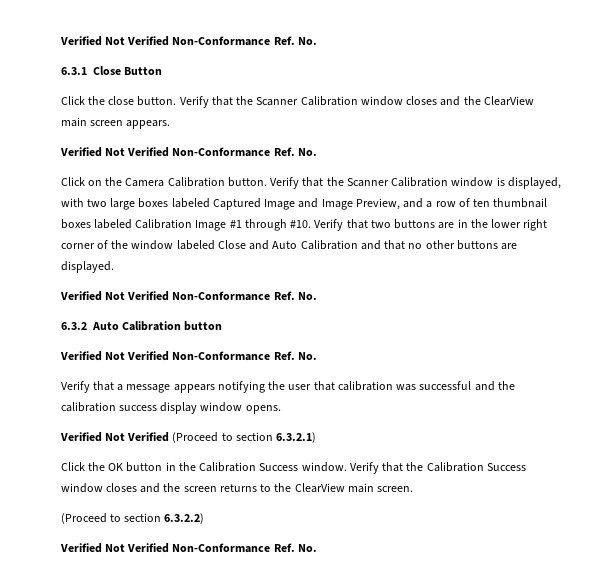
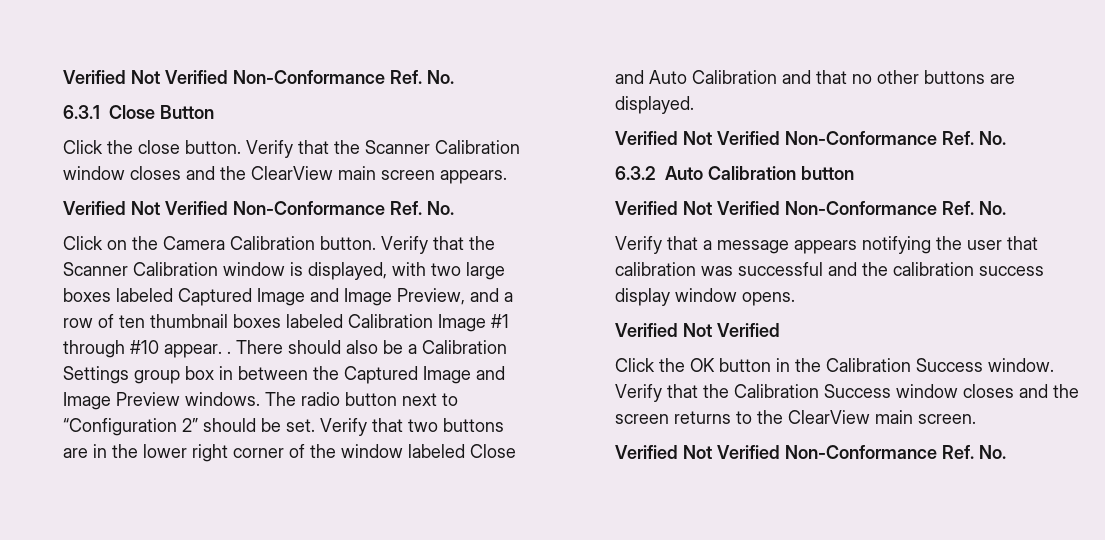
[290,220,312,228] #10. -> [129,340,507,358] [62,366,505,384] [62,392,458,410] [62,418,315,436] #10 appear. . There should also be a Calibration Settings group box in between the Captured Image and Image Preview windows. The radio button next to “Configuration 2” should be set.
[172,432,317,443] (Proceed to section 6.3.2.1) -> (780, 330) none
[60,513,205,524] // (Proceed to section 6.3.2.2) -> (976, 419) none

